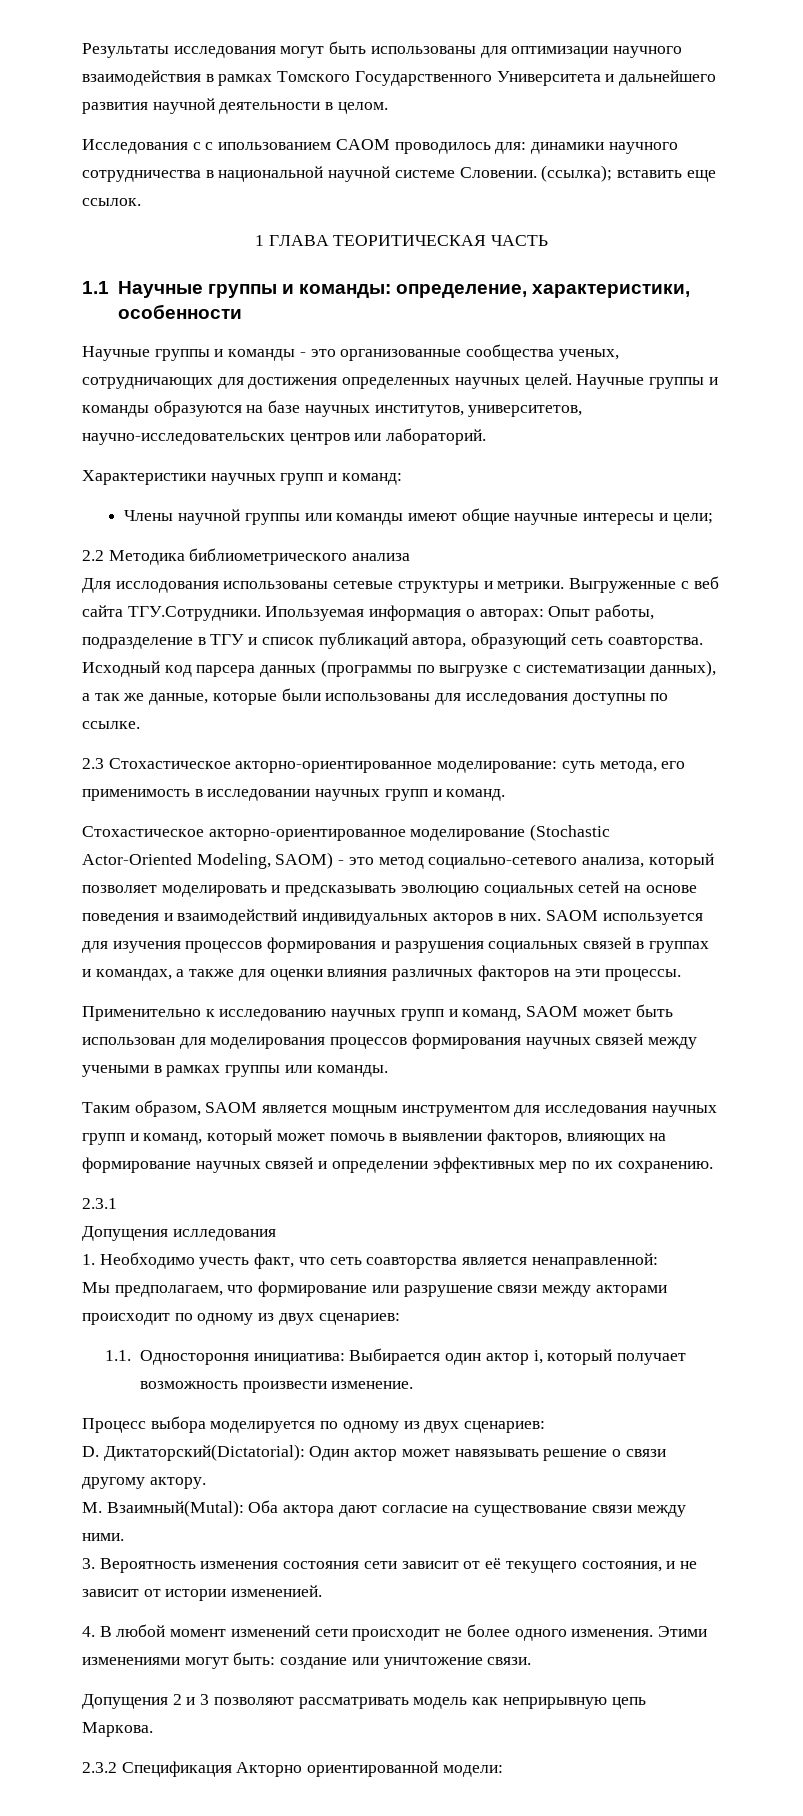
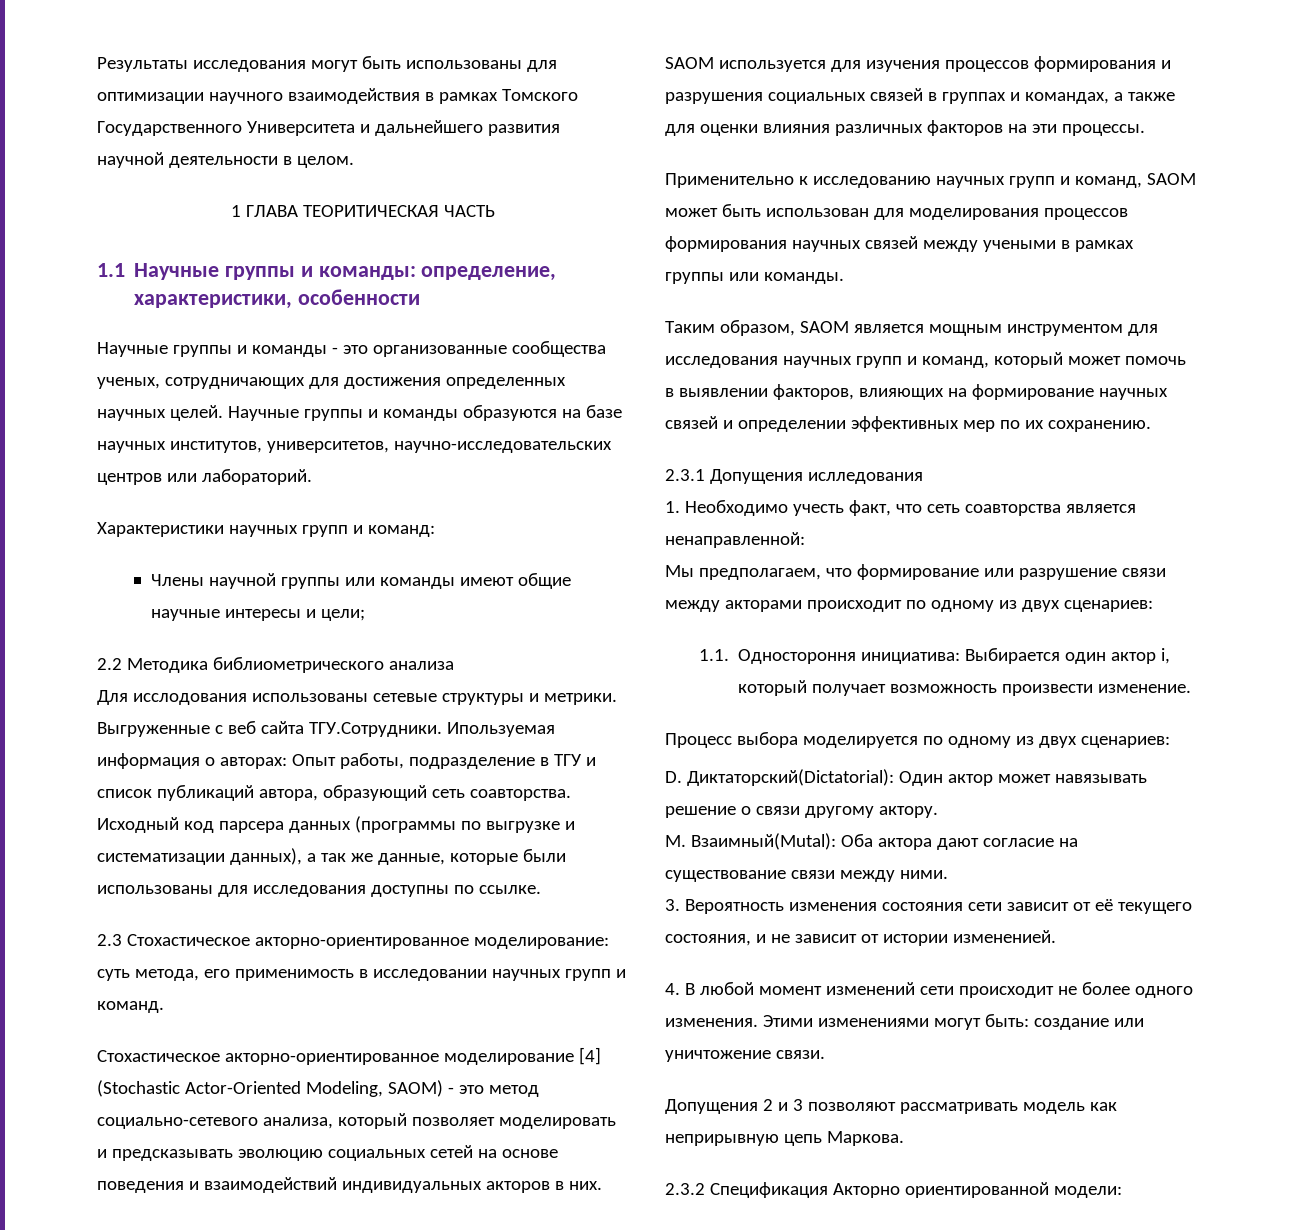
[82,139,678,154] [82,165,716,182] [82,198,141,206] // Исследования с с ипользованием САОМ проводилось для: динамики научного сотрудничества в национальной научной системе Словении. (ссылка); вставить еще ссылок. -> (354, 162) none
[513,665,522,673] с -> [564,821,575,830] и
(526, 835) none -> [578,1047,601,1065] [4]
(117, 1203) // -> (705, 475) none

